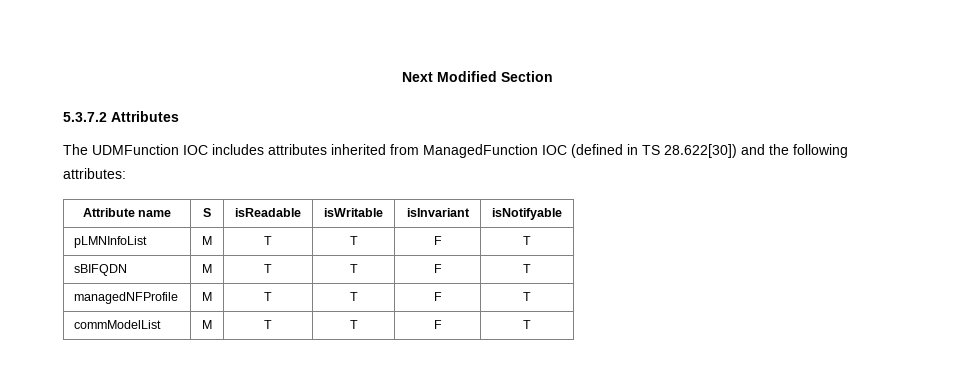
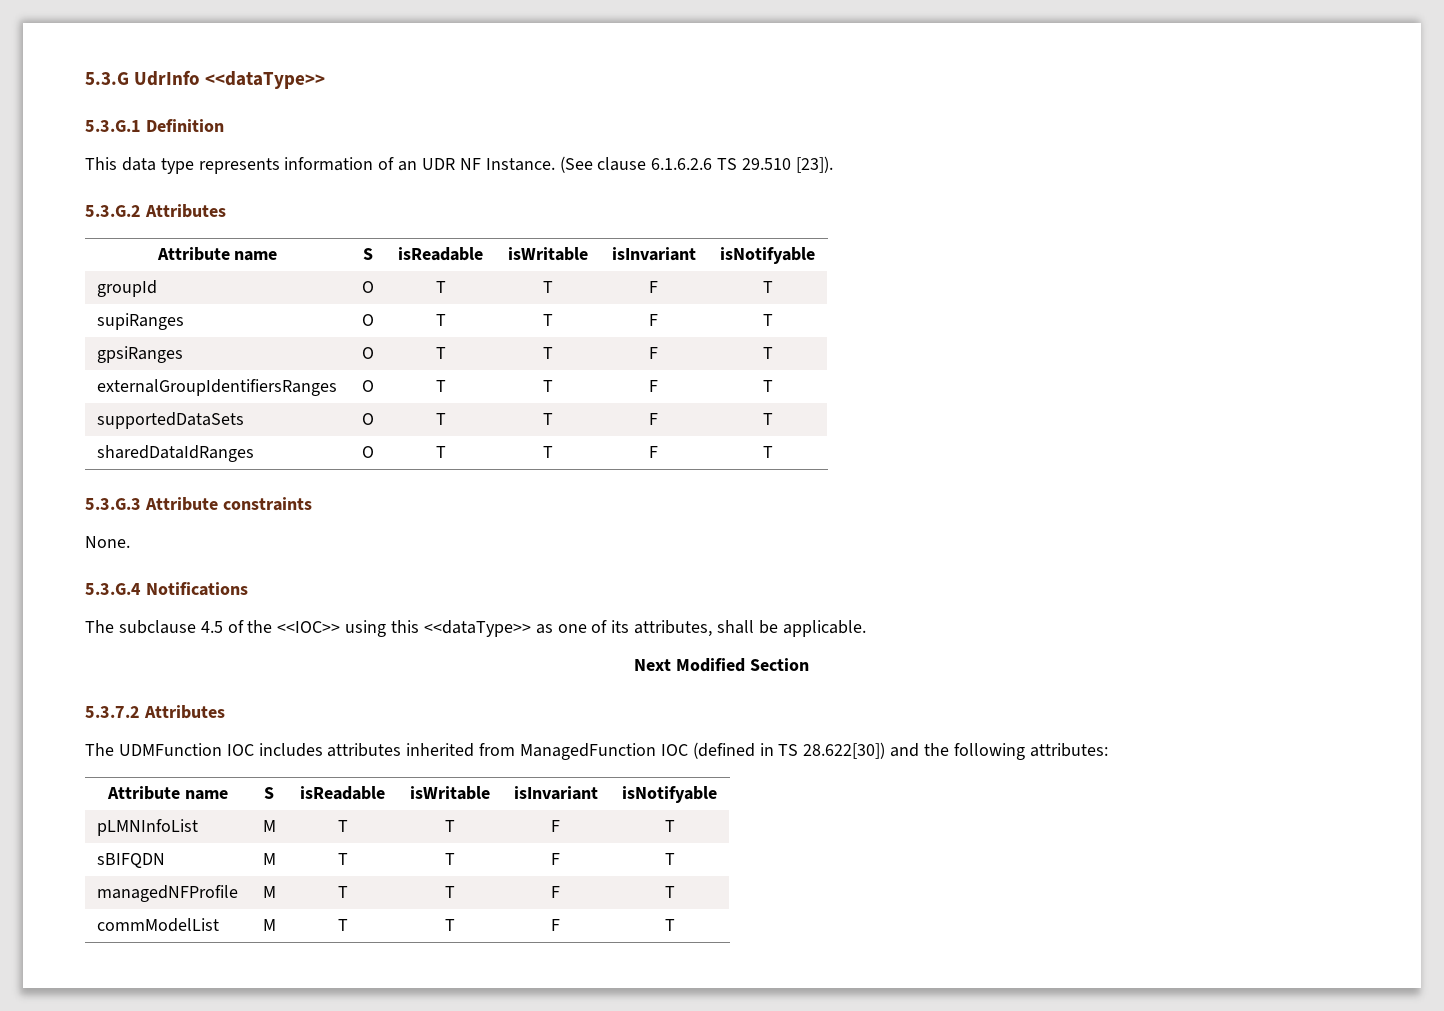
(401, 77) none -> [85,70,326,89] [85,119,224,132] [85,156,833,174] [85,204,226,218] [156,247,278,261] [362,248,373,260] [398,247,484,261] [507,247,588,261] [611,247,696,261] [720,247,815,264] [96,280,157,297] [361,281,374,293] [435,281,446,293] [542,281,553,293] [649,281,658,293] [762,281,773,293] [96,313,184,330] [361,314,374,326] [435,314,446,326] [542,314,553,326] [649,314,658,326] [762,314,773,326] [96,346,183,363] [361,347,374,359] [435,347,446,359] [542,347,553,359] [649,347,658,359] [762,347,773,359] [96,379,337,396] [361,380,374,392] [435,380,446,392] [542,380,553,392] [649,380,658,392] [762,380,773,392] [96,412,244,429] [361,413,374,425] [435,413,446,425] [542,413,553,425] [649,413,658,425] [762,413,773,425] [96,445,254,462] [361,446,374,458] [435,446,446,458] [542,446,553,458] [649,446,658,458] [762,446,773,458] [85,497,312,511] [85,536,130,548] [85,582,248,596] [85,620,866,637] 5.3.G UdrInfo <<dataType>> // 5.3.G.1 Definition // This data type represents information of an UDR NF Instance. (See clause 6.1.6.2.6 TS 29.510 [23]). // 5.3.G.2 Attributes // Attribute name | S | isReadable | isWritable | isInvariant | isNotifyable // groupId | O | T | T | F | T // supiRanges | O | T | T | F | T // gpsiRanges | O | T | T | F | T // externalGroupIdentifiersRanges | O | T | T | F | T // supportedDataSets | O | T | T | F | T // sharedDataIdRanges | O | T | T | F | T // 5.3.G.3 Attribute constraints // None. // 5.3.G.4 Notifications // The subclause 4.5 of the <<IOC>> using this <<dataType>> as one of its attributes, shall be applicable. //

